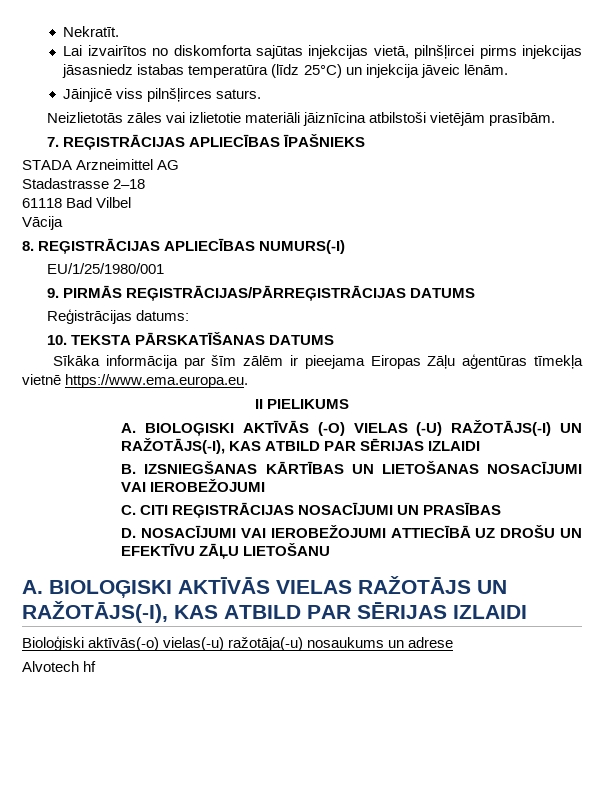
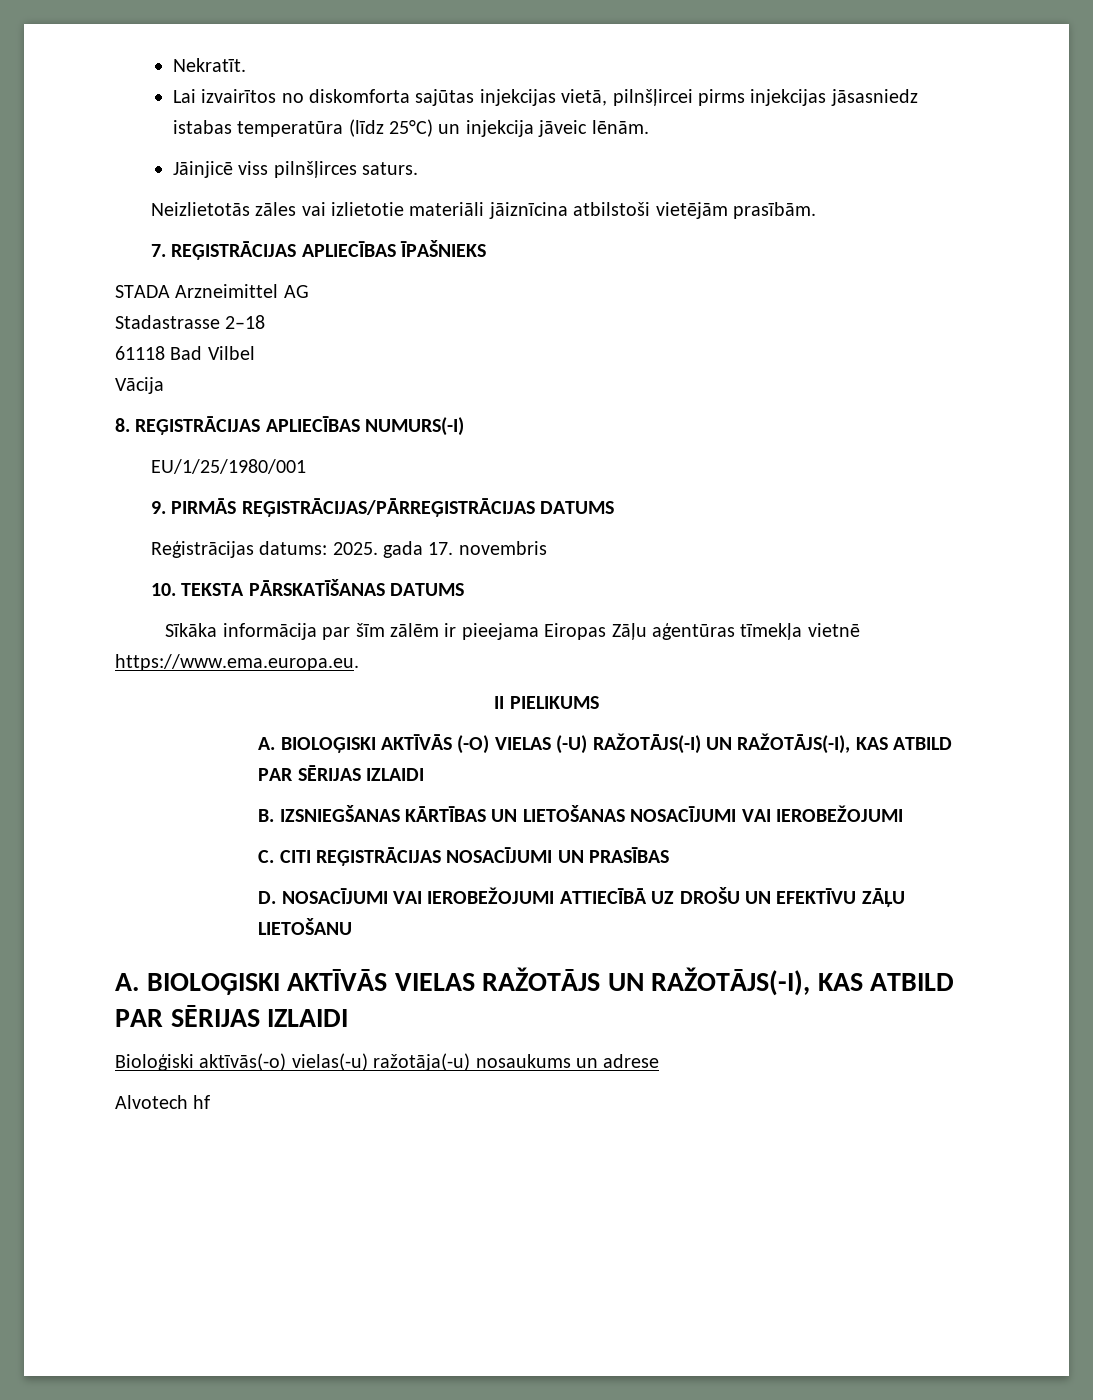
(189, 315) none -> [332,541,547,558] 2025. gada 17. novembris

